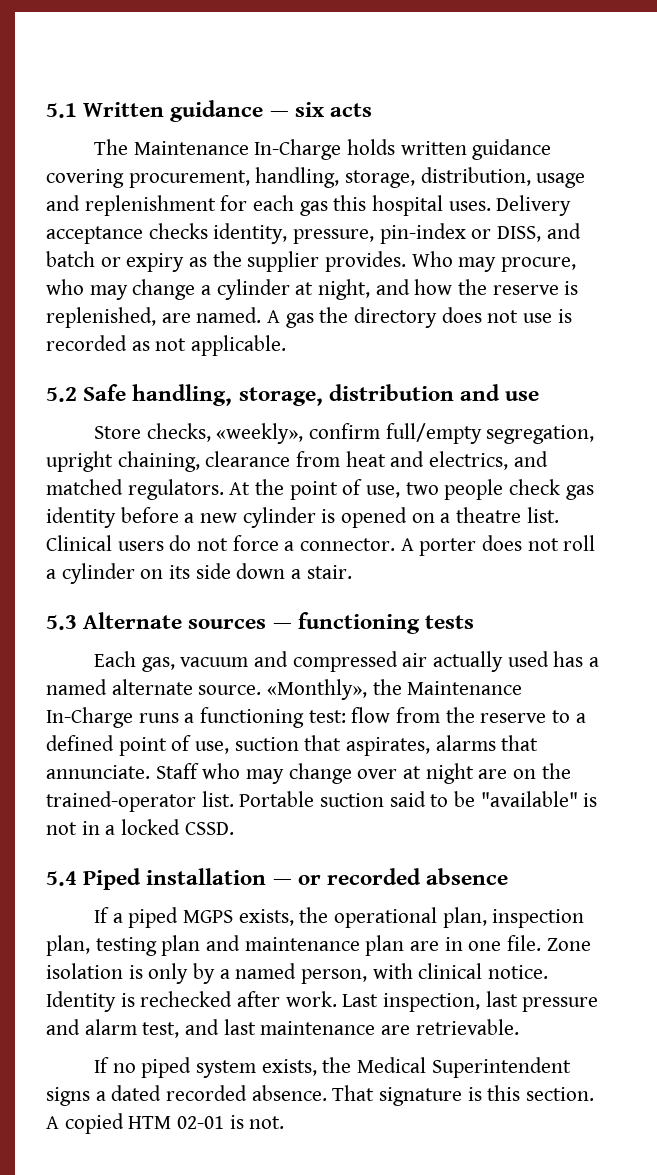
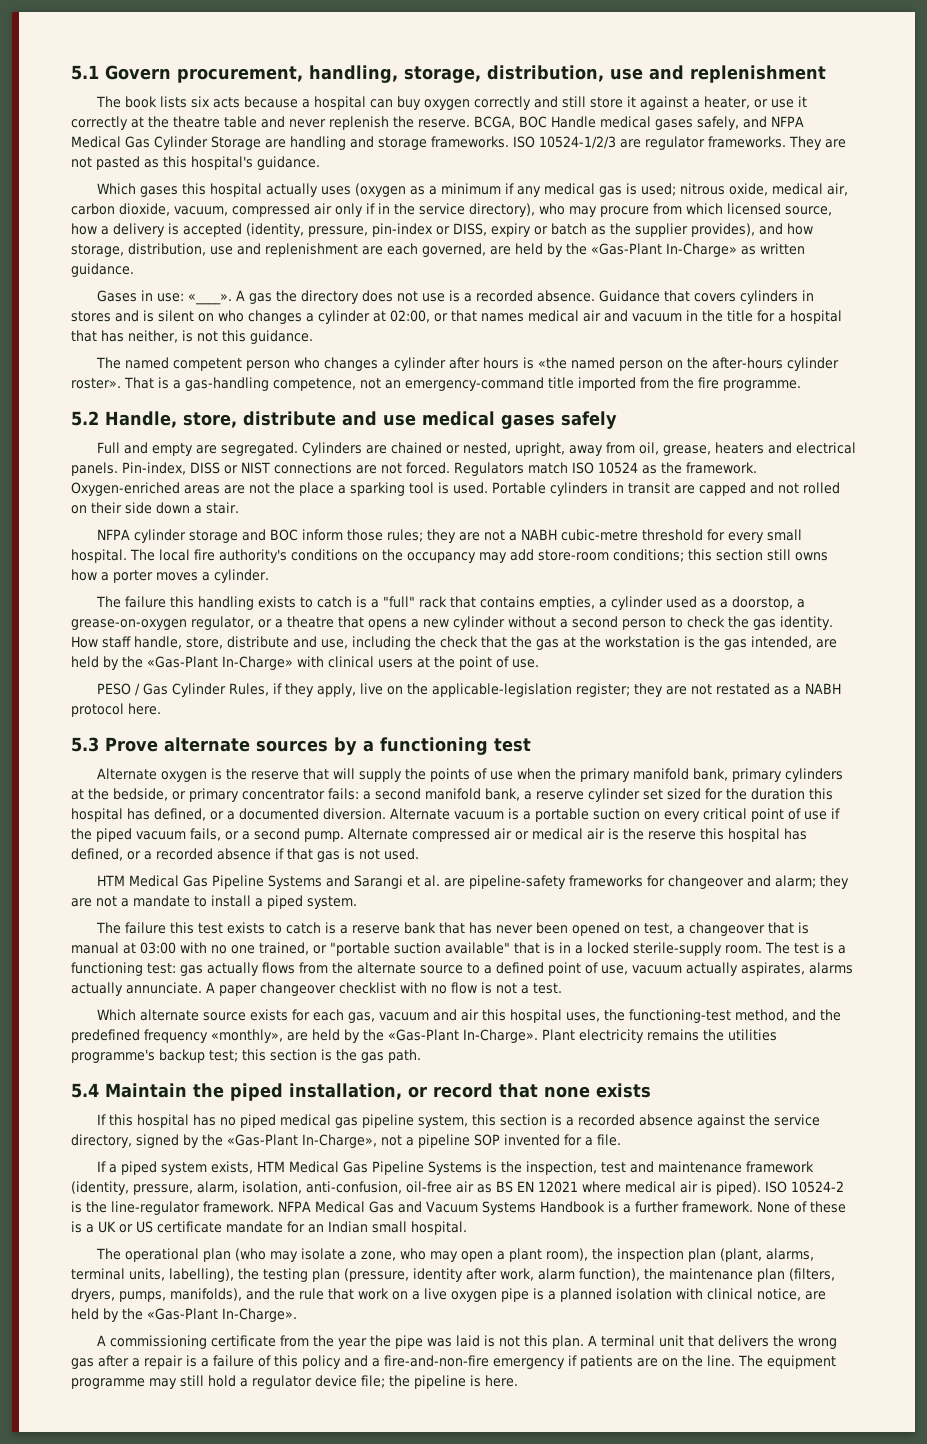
[83,100,373,122] [93,139,552,160] [46,169,124,188] Written guidance — six acts // The Maintenance In-Charge holds written guidance covering -> [105,65,171,80] Govern
[536,173,586,188] [46,195,572,216] [46,223,581,244] [46,251,577,272] [46,279,579,300] [46,307,262,328] usage and replenishment for each gas this hospital uses. Delivery acceptance checks identity, pressure, pin-index or DISS, and batch or expiry as the supplier provides. Who may procure, who may change a cylinder at night, and how the reserve is replenished, are named. -> [610,65,826,83] [95,96,807,110] [71,116,804,130] [71,136,846,150] [71,156,320,170] [96,183,848,197] [71,203,832,217] [71,223,813,237] [71,243,805,257] [71,263,134,277] [96,290,232,305] use and replenishment // The book lists six acts because a hospital can buy oxygen correctly and still store it against a heater, or use it correctly at the theatre table and never replenish the reserve. BCGA, BOC Handle medical gases safely, and NFPA Medical Gas Cylinder Storage are handling and storage frameworks. ISO 10524-1/2/3 are regulator frameworks. They are not pasted as this hospital's guidance. // Which gases this hospital actually uses (oxygen as a minimum if any medical gas is used; nitrous oxide, medical air, carbon dioxide, vacuum, compressed air only if in the service directory), who may procure from which licensed source, how a delivery is accepted (identity, pressure, pin-index or DISS, expiry or batch as the supplier provides), and how storage, distribution, use and replenishment are each governed, are held by the «Gas-Plant In-Charge» as written guidance. // Gases in use: «____».
[46,335,287,356] [46,384,540,406] [93,423,595,444] [46,451,548,472] [46,479,594,500] [46,507,559,528] [46,535,596,556] [46,563,352,584] [46,612,475,634] [93,651,599,672] [46,679,523,700] [46,707,547,728] recorded as not applicable. // 5.2 Safe handling, storage, distribution and use // Store checks, «weekly», confirm full/empty segregation, upright chaining, clearance from heat and electrics, and matched regulators. At the point of use, two people check gas identity before a new cylinder is opened on a theatre list. Clinical users do not force a connector. A porter does not roll a cylinder on its side down a stair. // 5.3 Alternate sources — functioning tests // Each gas, vacuum and compressed air actually used has a named alternate source. «Monthly», the Maintenance In-Charge runs a functioning test: flow from the reserve -> [463,290,814,304] [71,310,842,324] [71,330,313,344] [95,357,839,371] [71,377,801,391] [71,411,617,429] [96,442,856,456] [71,462,757,476] [71,482,840,496] [71,502,239,514] [96,529,802,543] [71,549,828,563] [71,569,269,583] [95,596,805,610] [71,616,833,630] [71,636,837,650] [71,656,539,670] [96,683,841,697] [71,703,161,717] [71,737,531,755] [96,768,843,782] [71,788,833,802] [71,808,840,822] [71,828,807,842] [71,848,419,862] [96,875,849,889] [71,895,357,909] [95,922,809,936] [71,942,846,956] [71,962,463,976] a recorded absence. Guidance that covers cylinders in stores and is silent on who changes a cylinder at 02:00, or that names medical air and vacuum in the title for a hospital that has neither, is not this guidance. // The named competent person who changes a cylinder after hours is «the named person on the after-hours cylinder roster». That is a gas-handling competence, not an emergency-command title imported from the fire programme. // 5.2 Handle, store, distribute and use medical gases safely // Full and empty are segregated. Cylinders are chained or nested, upright, away from oil, grease, heaters and electrical panels. Pin-index, DISS or NIST connections are not forced. Regulators match ISO 10524 as the framework. Oxygen-enriched areas are not the place a sparking tool is used. Portable cylinders in transit are capped and not rolled on their side down a stair. // NFPA cylinder storage and BOC inform those rules; they are not a NABH cubic-metre threshold for every small hospital. The local fire authority's conditions on the occupancy may add store-room conditions; this section still owns how a porter moves a cylinder. // The failure this handling exists to catch is a "full" rack that contains empties, a cylinder used as a doorstop, a grease-on-oxygen regulator, or a theatre that opens a new cylinder without a second person to check the gas identity. How staff handle, store, distribute and use, including the check that the gas at the workstation is the gas intended, are held by the «Gas-Plant In-Charge» with clinical users at the point of use. // PESO / Gas Cylinder Rules, if they apply, live on the applicable-legislation register; they are not restated as a NABH protocol here. // 5.3 Prove alternate sources by a functioning test // Alternate oxygen is the reserve that will supply the points of use when the primary manifold bank, primary cylinders at the bedside, or primary concentrator fails: a second manifold bank, a reserve cylinder set sized for the duration this hospital has defined, or a documented diversion. Alternate vacuum is a portable suction on every critical point of use if the piped vacuum fails, or a second pump. Alternate compressed air or medical air is the reserve this hospital has defined, or a recorded absence if that gas is not used. // HTM Medical Gas Pipeline Systems and Sarangi et al. are pipeline-safety frameworks for changeover and alarm; they are not a mandate to install a piped system. // The failure this test exists to catch is a reserve bank that has never been opened on test, a changeover that is manual at 03:00 with no one trained, or "portable suction available" that is in a locked sterile-supply room. The test is a functioning test: gas actually flows from the alternate source
[234,735,539,756] [46,763,571,784] [46,791,598,812] [46,819,234,835] [46,868,509,890] [93,907,585,928] [46,935,591,956] [46,963,549,984] [46,991,599,1012] [46,1019,519,1038] [93,1057,571,1078] [46,1085,595,1106] [46,1113,285,1134] suction that aspirates, alarms that annunciate. Staff who may change over at night are on the trained-operator list. Portable suction said to be "available" is not in a locked CSSD. // 5.4 Piped installation — or recorded absence // If a piped MGPS exists, the operational plan, inspection plan, testing plan and maintenance plan are in one file. Zone isolation is only by a named person, with clinical notice. Identity is rechecked after work. Last inspection, last pressure and alarm test, and last maintenance are retrievable. // If no piped system exists, the Medical Superintendent signs a dated recorded absence. That signature is this section. A copied HTM 02-01 is not. -> [632,962,853,976] [71,982,562,996] [96,1009,841,1023] [71,1029,777,1043] [71,1049,421,1063] [71,1083,651,1101] [96,1114,820,1128] [71,1134,621,1148] [96,1161,814,1175] [71,1181,844,1195] [71,1201,846,1215] [71,1221,467,1235] [95,1248,814,1262] [71,1268,835,1282] [71,1288,826,1302] [71,1308,297,1322] [96,1335,837,1349] [71,1355,836,1369] [71,1375,518,1389] vacuum actually aspirates, alarms actually annunciate. A paper changeover checklist with no flow is not a test. // Which alternate source exists for each gas, vacuum and air this hospital uses, the functioning-test method, and the predefined frequency «monthly», are held by the «Gas-Plant In-Charge». Plant electricity remains the utilities programme's backup test; this section is the gas path. // 5.4 Maintain the piped installation, or record that none exists // If this hospital has no piped medical gas pipeline system, this section is a recorded absence against the service directory, signed by the «Gas-Plant In-Charge», not a pipeline SOP invented for a file. // If a piped system exists, HTM Medical Gas Pipeline Systems is the inspection, test and maintenance framework (identity, pressure, alarm, isolation, anti-confusion, oil-free air as BS EN 12021 where medical air is piped). ISO 10524-2 is the line-regulator framework. NFPA Medical Gas and Vacuum Systems Handbook is a further framework. None of these is a UK or US certificate mandate for an Indian small hospital. // The operational plan (who may isolate a zone, who may open a plant room), the inspection plan (plant, alarms, terminal units, labelling), the testing plan (pressure, identity after work, alarm function), the maintenance plan (filters, dryers, pumps, manifolds), and the rule that work on a live oxygen pipe is a planned isolation with clinical notice, are held by the «Gas-Plant In-Charge». // A commissioning certificate from the year the pipe was laid is not this plan. A terminal unit that delivers the wrong gas after a repair is a failure of this policy and a fire-and-non-fire emergency if patients are on the line. The equipment programme may still hold a regulator device file; the pipeline is here.

